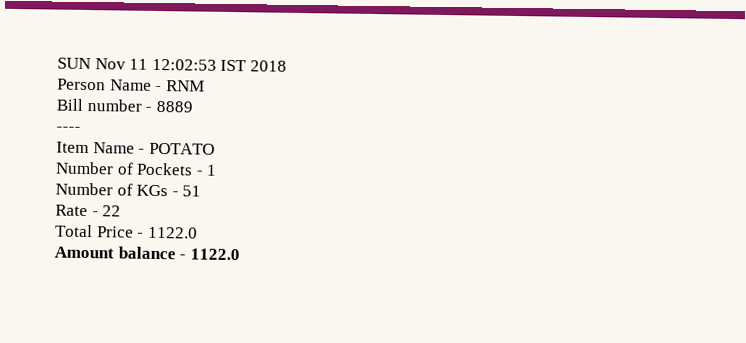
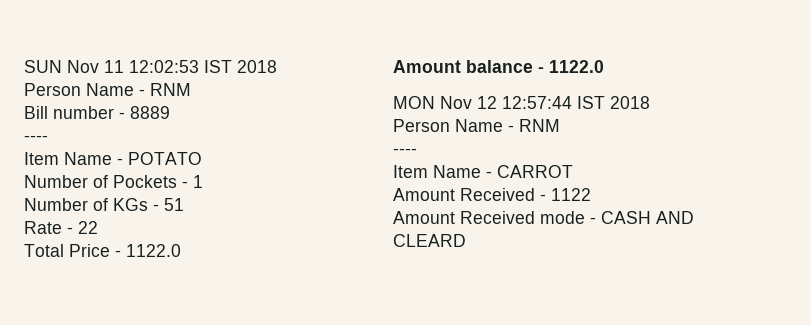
(240, 254) none -> [393,96,650,109] [393,119,560,132] [393,148,417,155] [393,165,573,178] [393,188,591,201] [393,211,694,224] [393,234,466,247] // MON Nov 12 12:57:44 IST 2018 // Person Name - RNM // ---- // Item Name - CARROT // Amount Received - 1122 // Amount Received mode - CASH AND CLEARD

